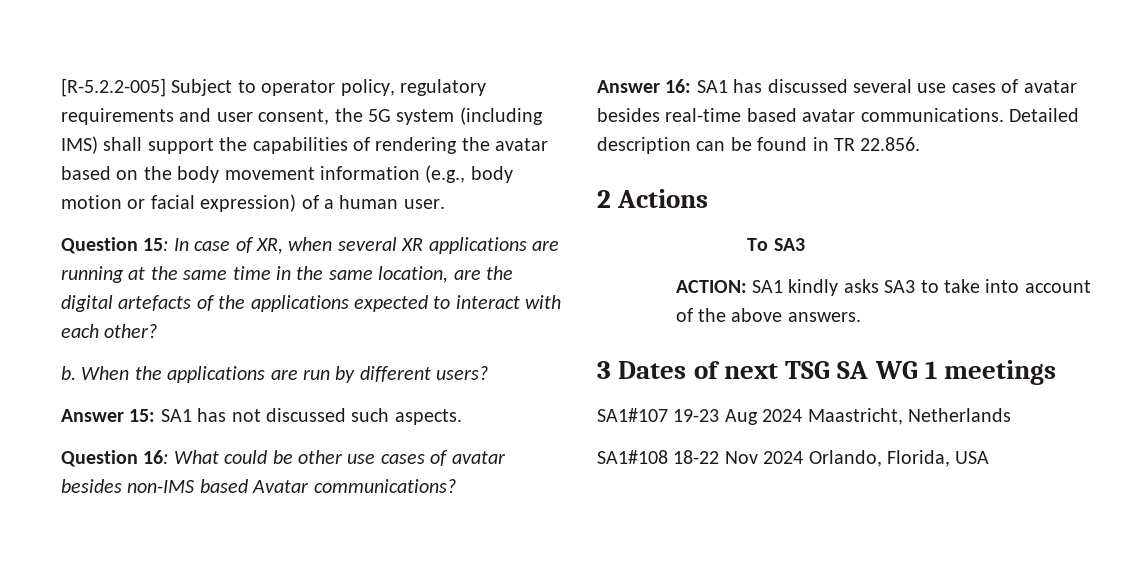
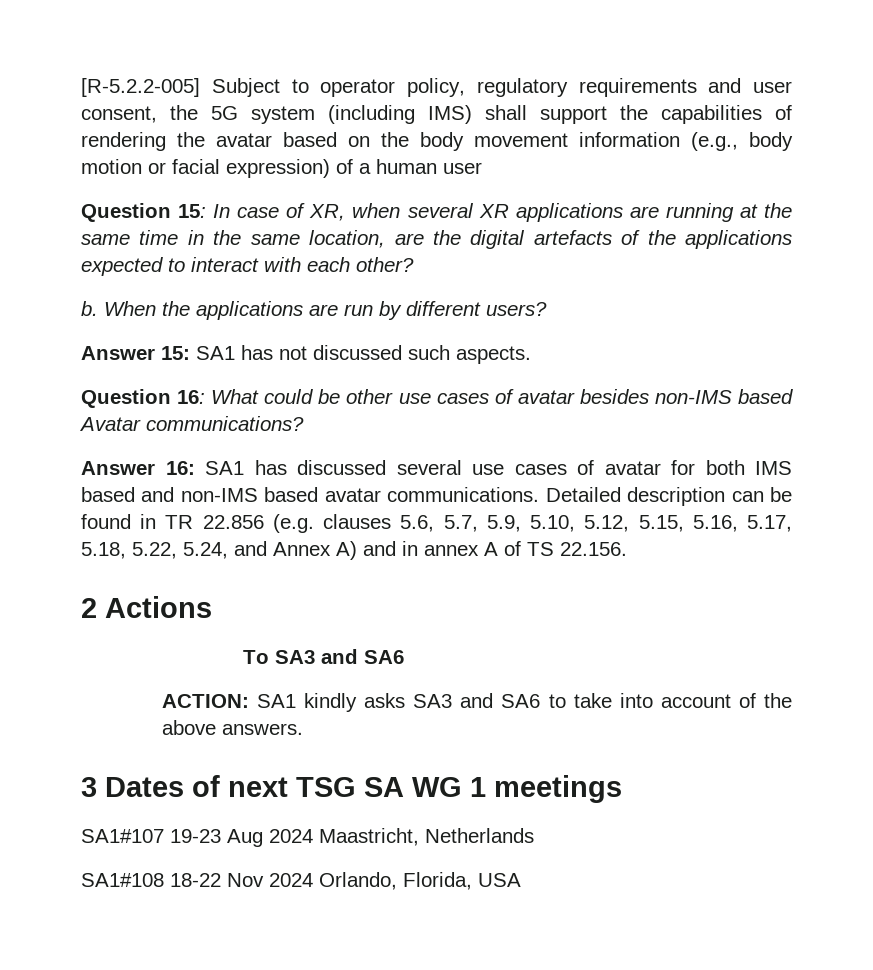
[403,199,445,209] user. -> [443,162,482,174] user
[597,108,742,122] besides real-time -> [671,460,792,475] [81,487,258,502] for both IMS based and non-IMS
[860,137,921,151] 22.856. -> [202,514,793,533] [81,541,627,560] 22.856 (e.g. clauses 5.6, 5.7, 5.9, 5.10, 5.12, 5.15, 5.16, 5.17, 5.18, 5.22, 5.24, and Annex A) and in annex A of TS 22.156.
(805, 244) none -> [320,649,404,664] and SA6
(916, 286) none -> [460,693,541,708] and SA6

